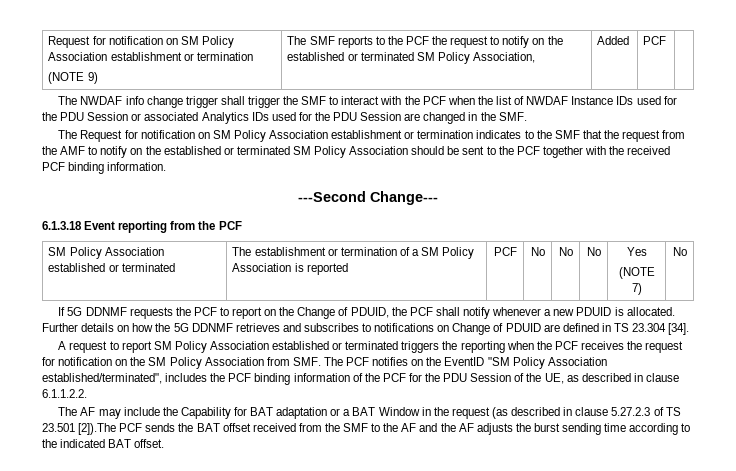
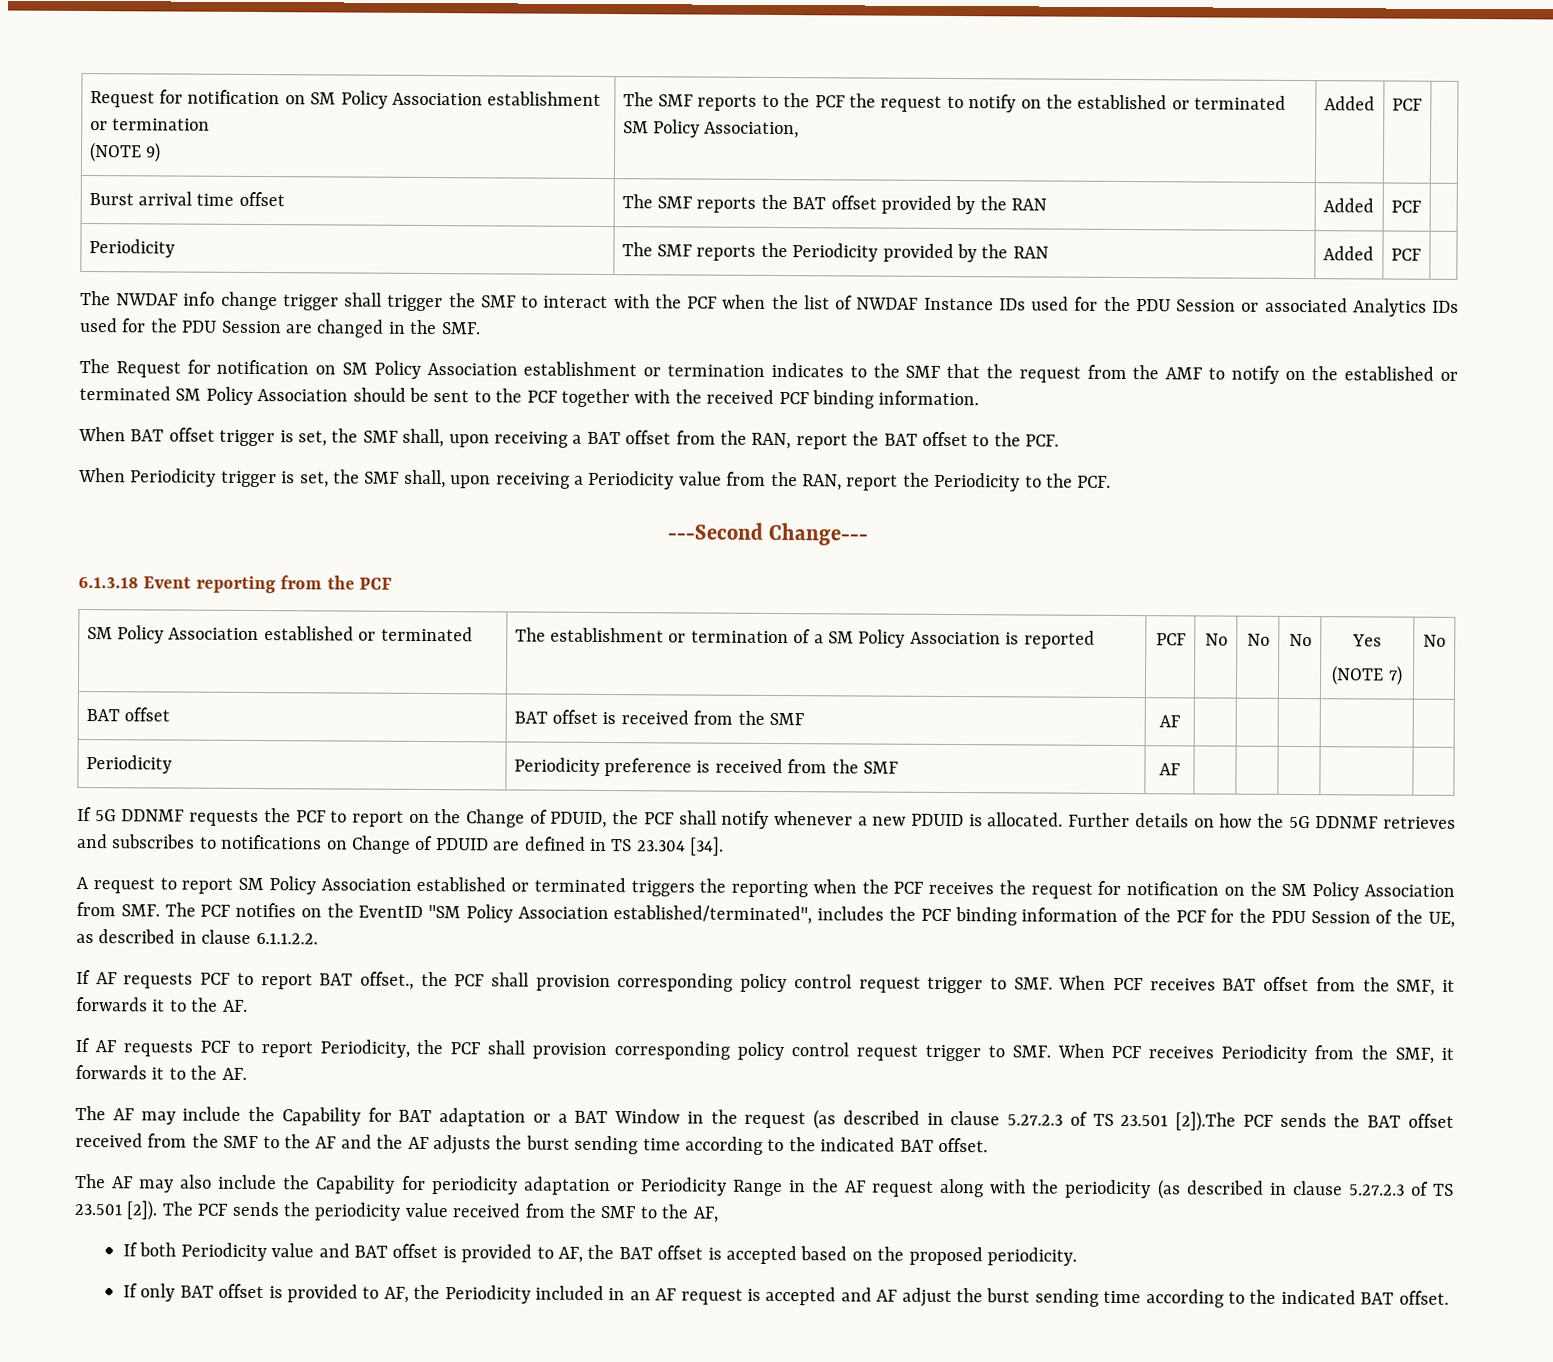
(667, 40) none -> [88,191,285,207] [621,194,1048,215] [1322,198,1374,213] [1390,200,1421,213] [88,239,175,258] [621,242,1049,263] [1322,246,1374,261] [1390,248,1421,261] // Burst arrival time offset | The SMF reports the BAT offset provided by the RAN | Added | PCF | // Periodicity | The SMF reports the Periodicity provided by the RAN | Added | PCF |
(167, 166) none -> [78,426,1060,450] [78,467,1112,492] // When BAT offset trigger is set, the SMF shall, upon receiving a BAT offset from the RAN, report the BAT offset to the PCF. // When Periodicity trigger is set, the SMF shall, upon receiving a Periodicity value from the RAN, report the Periodicity to the PCF.
(687, 251) none -> [85,707,171,722] [513,709,805,726] [1159,715,1180,728] [85,755,172,774] [513,757,899,777] [1159,763,1180,776] // BAT offset | BAT offset is received from the SMF | AF | | | | | // Periodicity | Periodicity preference is received from the SMF | AF | | | | |
(87, 393) none -> [76,969,1455,996] [76,996,248,1012] [75,1037,1455,1064] [75,1064,247,1080] // If AF requests PCF to report BAT offset., the PCF shall provision corresponding policy control request trigger to SMF. When PCF receives BAT offset from the SMF, it forwards it to the AF. // If AF requests PCF to report Periodicity, the PCF shall provision corresponding policy control request trigger to SMF. When PCF receives Periodicity from the SMF, it forwards it to the AF.
(165, 443) none -> [75,1173,1455,1200] [74,1200,718,1223] [122,1242,1077,1266] [122,1283,1449,1308] // The AF may also include the Capability for periodicity adaptation or Periodicity Range in the AF request along with the periodicity (as described in clause 5.27.2.3 of TS 23.501 [2]). The PCF sends the periodicity value received from the SMF to the AF, // If both Periodicity value and BAT offset is provided to AF, the BAT offset is accepted based on the proposed periodicity. // If only BAT offset is provided to AF, the Periodicity included in an AF request is accepted and AF adjust the burst sending time according to the indicated BAT offset.

